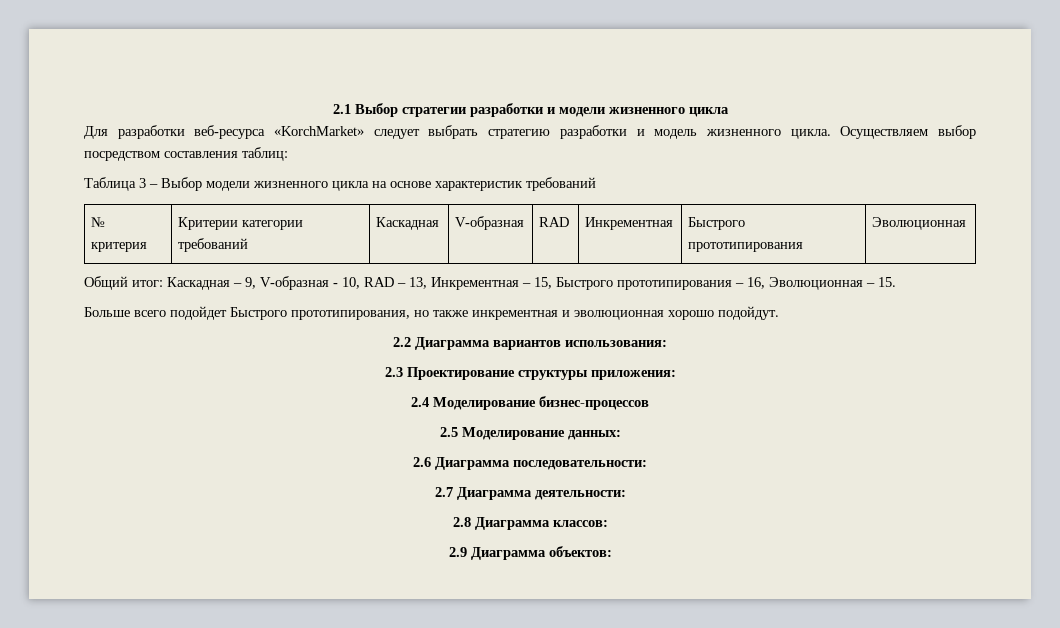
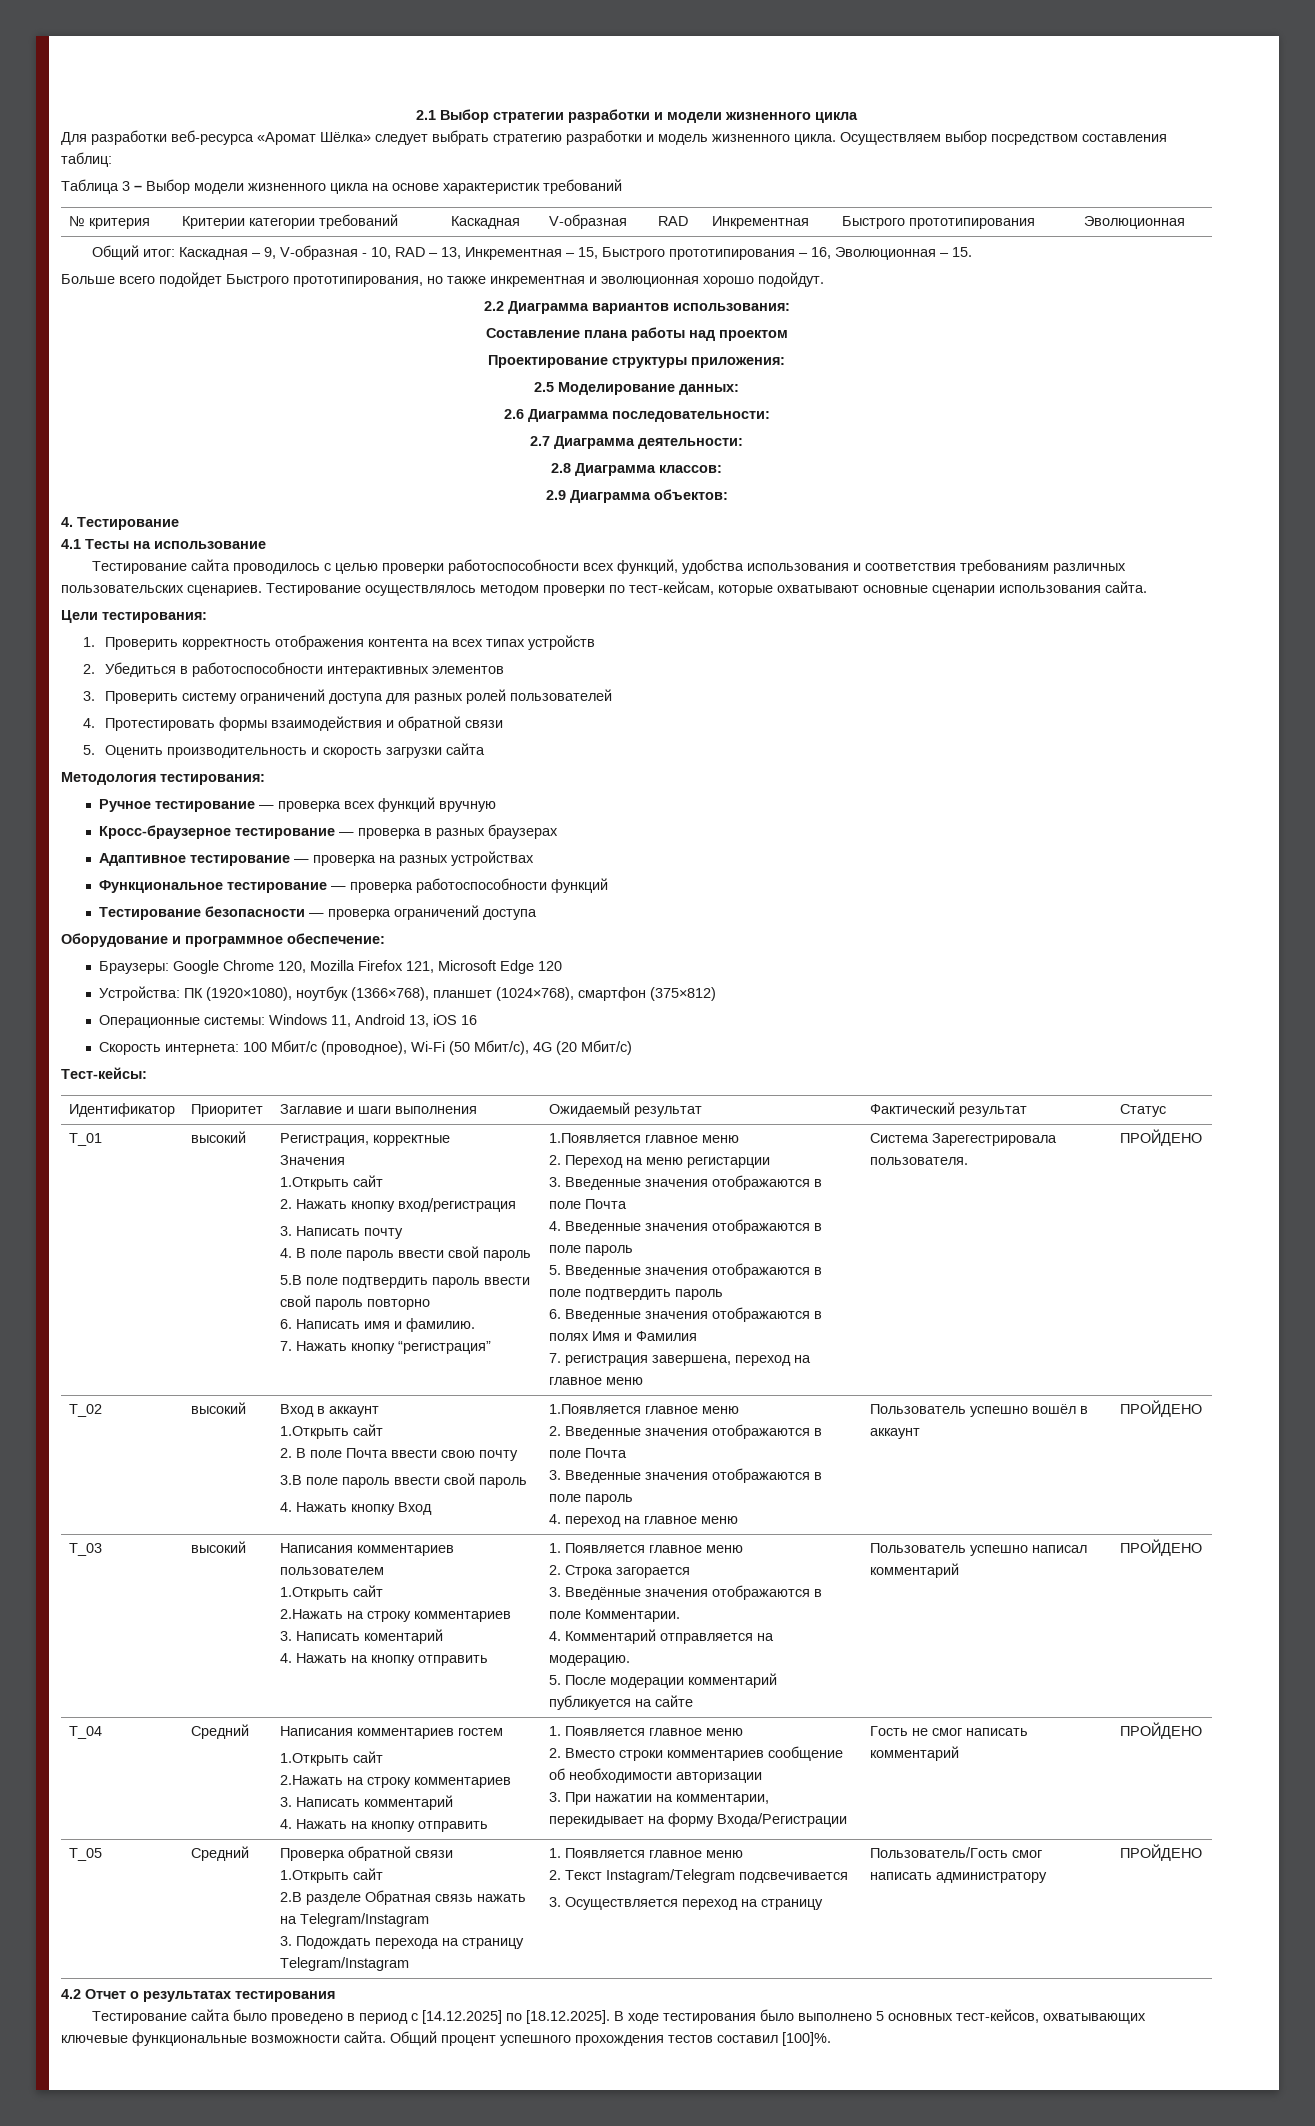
[274,126,365,136] «KorchMarket» -> [257,132,371,145] «Аромат Шёлка»
[384,367,403,377] 2.3 -> [485,327,788,341] Составление плана работы над проектом //
[411,396,649,410] // 2.4 Моделирование бизнес-процессов -> (785, 362) none
(612, 551) none -> [61,517,179,530] [61,539,266,549] [92,559,1127,574] [61,581,1147,596] [61,610,207,623] [83,635,596,650] [83,662,505,677] [83,689,613,704] [83,716,504,731] [83,743,486,758] [61,772,265,785] [98,797,496,812] [98,824,558,839] [98,851,534,866] [98,878,608,893] [98,905,537,920] [61,933,385,947] [98,960,562,974] [98,986,716,1001] [98,1014,477,1028] [98,1040,632,1055] [61,1067,147,1079] [68,1103,175,1117] [190,1104,263,1117] [279,1104,477,1114] [548,1102,702,1117] [869,1102,1027,1117] [1119,1104,1166,1117] [68,1133,102,1146] [190,1131,246,1143] [279,1133,450,1146] [279,1155,345,1165] [279,1175,383,1190] [279,1198,516,1212] [279,1226,403,1239] [279,1246,531,1261] [279,1275,530,1288] [279,1295,430,1310] [279,1318,475,1332] [279,1341,491,1354] [548,1133,739,1143] [548,1155,770,1168] [548,1175,822,1190] [548,1199,627,1209] [548,1219,822,1234] [548,1245,633,1256] [548,1263,822,1278] [548,1289,723,1300] [548,1307,822,1322] [548,1331,697,1341] [548,1353,811,1366] [548,1377,643,1385] [869,1133,1057,1146] [869,1157,968,1165] [1119,1129,1202,1146] [68,1404,102,1417] [190,1402,246,1414] [279,1404,379,1417] [279,1424,383,1439] [279,1448,518,1461] [279,1473,527,1488] [279,1502,432,1515] [548,1404,739,1414] [548,1424,822,1439] [548,1448,627,1458] [548,1468,822,1483] [548,1494,633,1505] [548,1514,738,1527] [869,1404,1088,1417] [869,1428,920,1439] [1119,1400,1202,1417] [68,1543,102,1556] [190,1541,246,1553] [279,1543,454,1556] [279,1567,384,1575] [279,1585,383,1600] [279,1609,511,1622] [279,1629,443,1644] [279,1653,488,1666] [548,1543,743,1553] [548,1565,690,1578] [548,1585,822,1600] [548,1609,680,1622] [548,1629,774,1644] [548,1655,630,1666] [548,1673,777,1688] [548,1695,693,1710] [869,1543,1087,1556] [869,1563,959,1578] [1119,1539,1202,1556] [68,1726,102,1739] [190,1724,249,1739] [279,1726,503,1739] [279,1751,383,1766] [279,1775,511,1788] [279,1795,453,1810] [279,1819,488,1832] [548,1726,743,1736] [548,1746,843,1761] [548,1768,762,1783] [548,1792,769,1805] [548,1813,847,1827] [869,1726,1028,1736] [869,1746,959,1761] [1119,1722,1202,1739] [68,1848,102,1861] [190,1846,249,1861] [279,1846,453,1861] [279,1868,383,1883] [279,1890,526,1905] [279,1913,429,1927] [279,1936,524,1949] [279,1957,409,1971] [548,1848,743,1858] [548,1869,848,1883] [548,1897,823,1910] [869,1847,1042,1858] [869,1872,1047,1883] [1119,1844,1202,1861] [61,1989,335,2002] [92,2009,1147,2024] [61,2031,831,2046] // 4. Тестирование // 4.1 Тесты на использование // Тестирование сайта проводилось с целью проверки работоспособности всех функций, удобства использования и соответствия требованиям различных пользовательских сценариев. Тестирование осуществлялось методом проверки по тест-кейсам, которые охватывают основные сценарии использования сайта. // Цели тестирования: // 1. Проверить корректность отображения контента на всех типах устройств // 2. Убедиться в работоспособности интерактивных элементов // 3. Проверить систему ограничений доступа для разных ролей пользователей // 4. Протестировать формы взаимодействия и обратной связи // 5. Оценить производительность и скорость загрузки сайта // Методология тестирования: // Ручное тестирование — проверка всех функций вручную // Кросс-браузерное тестирование — проверка в разных браузерах // Адаптивное тестирование — проверка на разных устройствах // Функциональное тестирование — проверка работоспособности функций // Тестирование безопасности — проверка ограничений доступа // Оборудование и программное обеспечение: // Браузеры: Google Chrome 120, Mozilla Firefox 121, Microsoft Edge 120 // Устройства: ПК (1920×1080), ноутбук (1366×768), планшет (1024×768), смартфон (375×812) // Операционные системы: Windows 11, Android 13, iOS 16 // Скорость интернета: 100 Мбит/с (проводное), Wi-Fi (50 Мбит/с), 4G (20 Мбит/с) // Тест-кейсы: // Идентификатор | Приоритeт | Заглавие и шаги выполнения | Ожидаемый результат | Фактический результат | Статус // T_01 | высокий | Регистрация, корректные // Значения // 1.Открыть сайт // 2. Нажать кнопку вход/регистрация // 3. Написать почту // 4. В поле пароль ввести свой пароль // 5.В поле подтвердить пароль ввести свой пароль повторно // 6. Написать имя и фамилию. // 7. Нажать кнопку “регистрация” | 1.Появляется главное меню // 2. Переход на меню регистарции // 3. Введенные значения отображаются в поле Почта // 4. Введенные значения отображаются в поле пароль // 5. Введенные значения отображаются в поле подтвердить пароль // 6. Введенные значения отображаются в полях Имя и Фамилия // 7. регистрация завершена, переход на главное меню | Система Зарегестрировала пользователя. | ПРОЙДЕНО // T_02 | высокий | Вход в аккаунт // 1.Открыть сайт // 2. В поле Почта ввести свою почту // 3.В поле пароль ввести свой пароль // 4. Нажать кнопку Вход | 1.Появляется главное меню // 2. Введенные значения отображаются в поле Почта // 3. Введенные значения отображаются в поле пароль // 4. переход на главное меню | Пользователь успешно вошёл в аккаунт | ПРОЙДЕНО // T_03 | высокий | Написания комментариев пользователем // 1.Открыть сайт // 2.Нажать на строку комментариев // 3. Написать коментарий // 4. Нажать на кнопку отправить | 1. Появляется главное меню // 2. Строка загорается // 3. Введённые значения отображаются в поле Комментарии. // 4. Комментарий отправляется на модерацию. // 5. После модерации комментарий публикуется на сайте | Пользователь успешно написал комментарий | ПРОЙДЕНО // T_04 | Средний | Написания комментариев гостем // 1.Открыть сайт // 2.Нажать на строку комментариев // 3. Написать комментарий // 4. Нажать на кнопку отправить | 1. Появляется главное меню // 2. Вместо строки комментариев сообщение об необходимости авторизации // 3. При нажатии на комментарии, перекидывает на форму Входа/Регистрации | Гость не смог написать комментарий | ПРОЙДЕНО // T_05 | Средний | Проверка обратной связи // 1.Открыть сайт // 2.В разделе Обратная связь нажать на Telegram/Instagram // 3. Подождать перехода на страницу Telegram/Instagram | 1. Появляется главное меню // 2. Текст Instagram/Telegram подсвечивается // 3. Осуществляется переход на страницу | Пользователь/Гость смог написать администратору | ПРОЙДЕНО // 4.2 Отчет о результатах тестирования // Тестирование сайта было проведено в период с [14.12.2025] по [18.12.2025]. В ходе тестирования было выполнено 5 основных тест-кейсов, охватывающих ключевые функциональные возможности сайта. Общий процент успешного прохождения тестов составил [100]%.

